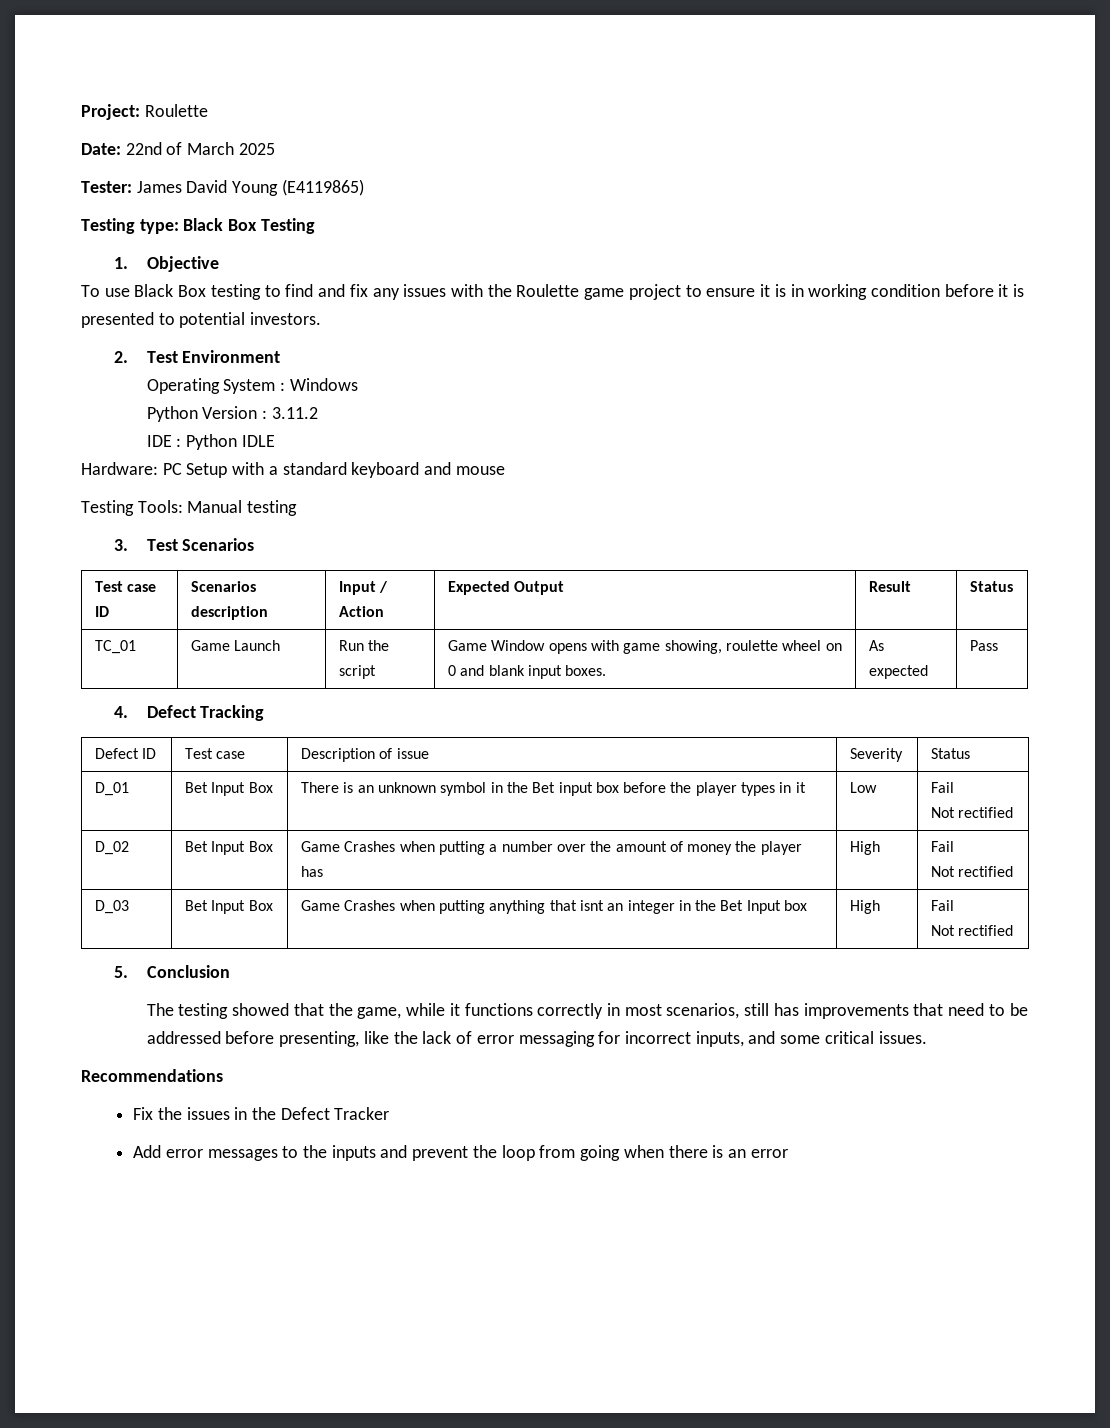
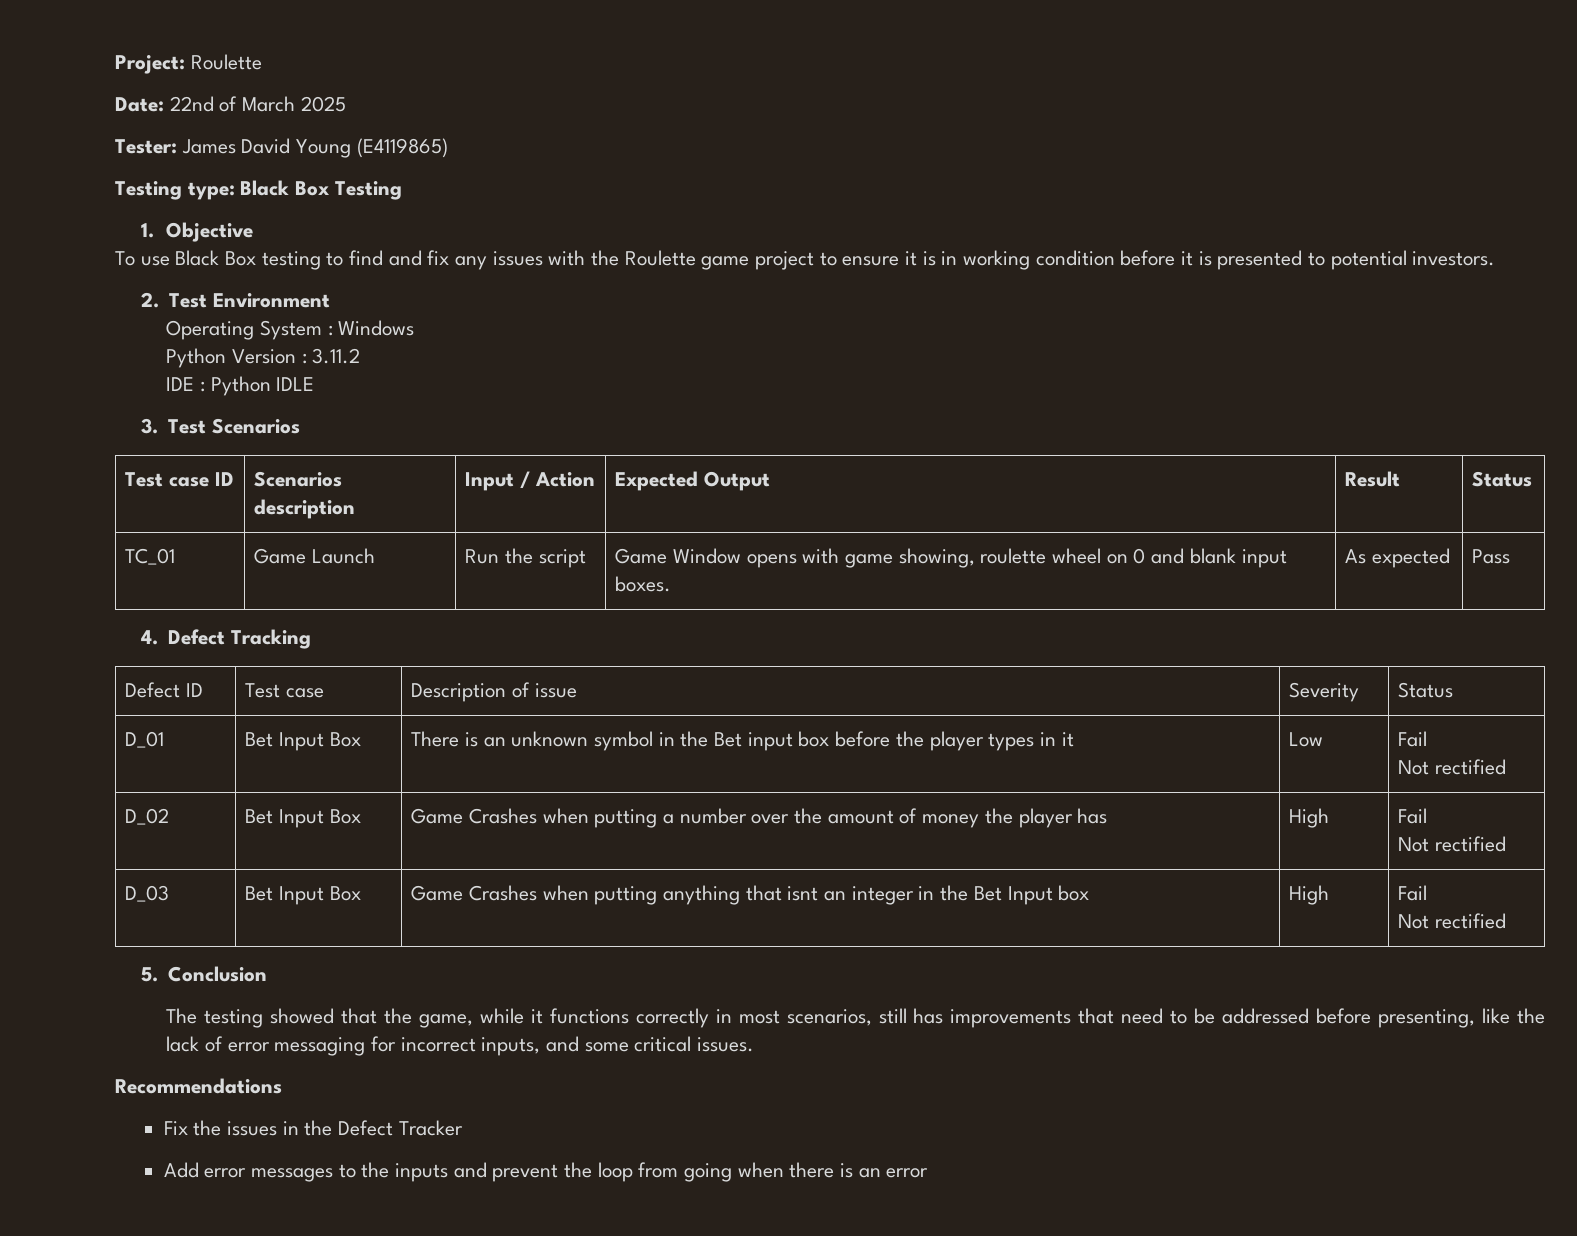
[81,462,505,478] [81,500,298,516] // Hardware: PC Setup with a standard keyboard and mouse // Testing Tools: Manual testing -> (315, 384) none

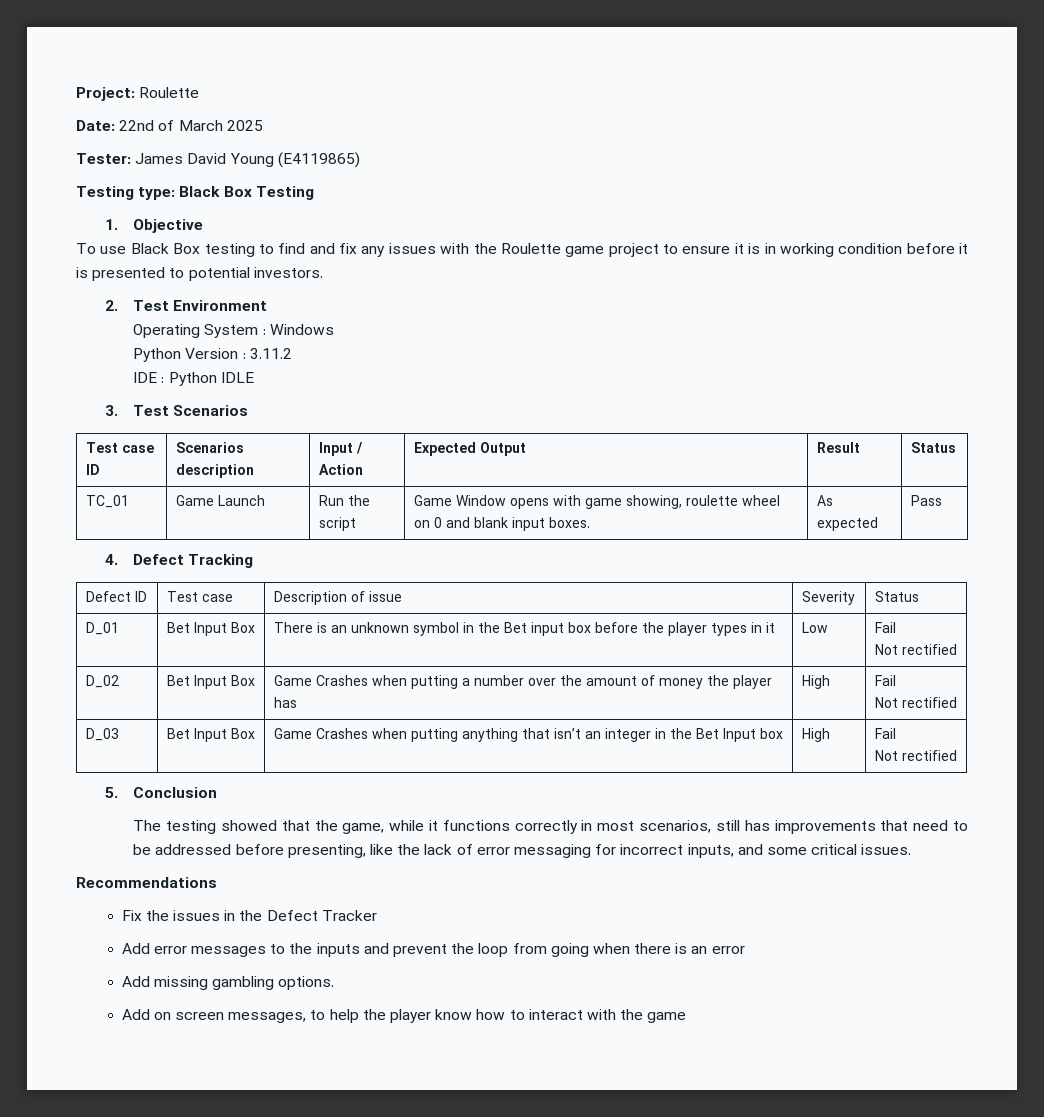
[787,886,819,901] isnt -> [553,728,581,739] isn’t
(929, 1173) none -> [121,976,335,990] [121,1009,687,1023] // Add missing gambling options. // Add on screen messages, to help the player know how to interact with the game

